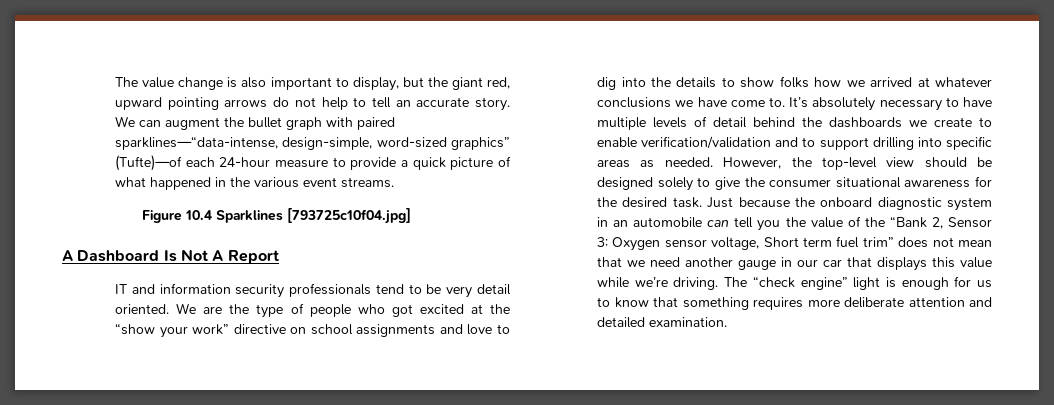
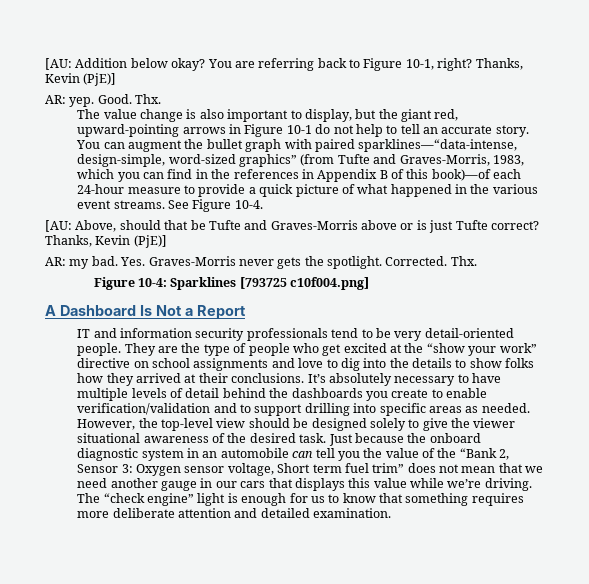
(115, 82) none -> [45,58,523,71] [45,73,117,86] [45,94,162,107] [AU: Addition below okay? You are referring back to Figure 10-1, right? Thanks, Kevin (PjE)] // AR: yep. Good. Thx. //
[115,97,268,110] upward pointing arrows -> [77,124,312,137] upward-pointing arrows in Figure 10-1
[115,116,136,127] We -> [76,140,101,149] You
[115,155,183,171] (Tufte)—of -> [300,154,524,166] [77,169,491,182] (from Tufte and Graves-Morris, 1983, which you can find in the references in Appendix B of this book)—of
[141,208,411,224] // Figure 10.4 Sparklines [793725c10f04.jpg] -> [168,199,263,212] [45,220,539,233] [45,235,167,248] [45,256,477,269] [93,277,370,290] See Figure 10-4. // [AU: Above, should that be Tufte and Graves-Morris above or is just Tufte correct? Thanks, Kevin (PjE)] // AR: my bad. Yes. Graves-Morris never gets the spotlight. Corrected. Thx. // Figure 10-4: Sparklines [793725 c10f004.png]
[212,250,224,261] A -> [184,308,193,316] a
[476,284,511,295] [115,303,197,314] detail oriented. We -> [424,328,514,338] [77,343,156,356] detail-oriented people. They
[391,304,413,317] got -> [322,344,342,356] get
[846,80,865,87] we -> [106,373,134,386] they
[935,77,992,87] [597,97,785,108] whatever conclusions we have come to. -> [198,373,305,383] their conclusions.
[909,120,928,127] we -> [365,391,388,401] you
[769,179,832,188] consumer -> [473,418,516,428] viewer
[975,176,992,187] for -> [212,433,226,443] of
[823,259,843,267] car -> [240,481,266,488] cars

